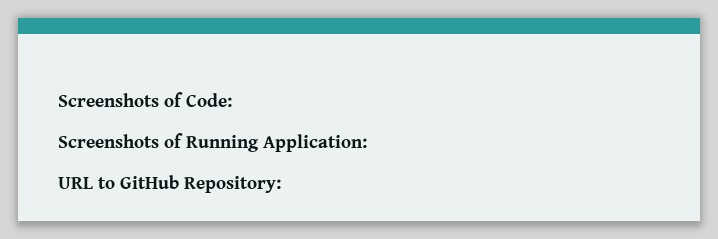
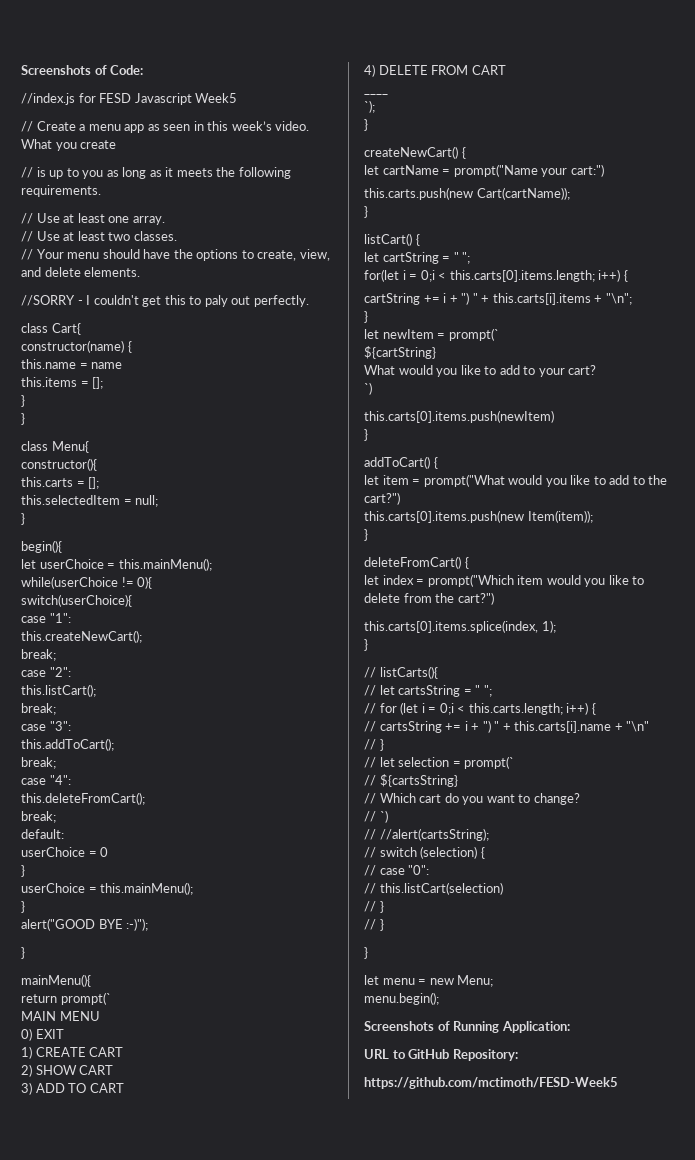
(232, 100) none -> [21,93,238,105] [21,121,310,133] [21,139,117,151] [21,167,291,179] [21,185,101,197] [21,213,165,225] [21,231,177,242] [21,249,330,261] [21,267,141,277] [21,295,309,307] [21,323,81,335] [21,340,132,353] [21,359,123,369] [21,377,104,389] [21,395,25,407] [21,413,25,425] [21,441,89,453] [21,458,97,471] [21,477,100,489] [21,495,159,507] [21,513,25,525] [21,540,62,553] [21,558,212,571] [21,576,153,589] [21,594,132,607] [21,613,71,623] [21,630,142,643] [21,649,56,661] [21,667,71,677] [21,684,96,697] [21,703,56,715] [21,721,71,731] [21,738,114,751] [21,757,56,769] [21,775,71,785] [21,792,145,805] [21,811,56,823] [21,829,64,839] [21,847,109,857] [21,865,25,877] [21,882,194,895] [21,901,25,913] [21,918,149,931] [21,947,25,959] [21,974,91,987] [21,992,111,1005] [21,1011,100,1021] [21,1028,64,1041] [21,1046,124,1059] [21,1064,114,1077] [21,1082,124,1095] [364,64,506,77] [364,93,388,95] [364,100,375,113] [364,119,368,131] [364,146,466,159] [364,164,604,177] [364,187,570,200] [364,206,368,218] [364,233,420,246] [364,252,471,264] [364,269,628,282] [364,292,632,305] [364,311,368,323] [364,328,499,341] [364,346,436,359] [364,365,597,377] [364,382,372,395] [364,410,554,423] [364,429,368,441] [364,456,438,469] [364,474,668,487] [364,492,400,505] [364,510,593,523] [364,529,368,541] [364,556,469,569] [364,574,645,587] [364,592,494,605] [364,620,556,633] [364,639,368,651] [364,666,438,679] [364,685,492,697] [364,702,596,715] [364,720,650,733] [364,739,384,751] [364,756,515,769] [364,774,458,787] [364,793,580,805] [364,810,388,823] [364,828,489,841] [364,846,485,859] [364,865,430,876] [364,882,503,895] [364,901,384,913] [364,919,384,931] [364,947,368,959] [364,975,494,987] [364,992,439,1005] // //index.js for FESD Javascript Week5 // // Create a menu app as seen in this week’s video. What you create // // is up to you as long as it meets the following requirements. // // Use at least one array. // // Use at least two classes. // // Your menu should have the options to create, view, and delete elements. // //SORRY - I couldn't get this to paly out perfectly. // class Cart{ // constructor(name) { // this.name = name // this.items = []; // } // } // class Menu{ // constructor(){ // this.carts = []; // this.selectedItem = null; // } // begin(){ // let userChoice = this.mainMenu(); // while(userChoice != 0){ // switch(userChoice){ // case "1": // this.createNewCart(); // break; // case "2": // this.listCart(); // break; // case "3": // this.addToCart(); // break; // case "4": // this.deleteFromCart(); // break; // default: // userChoice = 0 // } // userChoice = this.mainMenu(); // } // alert("GOOD BYE :-)"); // } // mainMenu(){ // return prompt(` // MAIN MENU // 0) EXIT // 1) CREATE CART // 2) SHOW CART // 3) ADD TO CART // 4) DELETE FROM CART // ____ // `); // } // createNewCart() { // let cartName = prompt("Name your cart:") // this.carts.push(new Cart(cartName)); // } // listCart() { // let cartString = " "; // for(let i = 0;i < this.carts[0].items.length; i++) { // cartString += i + ") " + this.carts[i].items + "\n"; // } // let newItem = prompt(` // ${cartString} // What would you like to add to your cart? // `) // this.carts[0].items.push(newItem) // } // addToCart() { // let item = prompt("What would you like to add to the cart?") // this.carts[0].items.push(new Item(item)); // } // deleteFromCart() { // let index = prompt("Which item would you like to delete from the cart?") // this.carts[0].items.splice(index, 1); // } // // listCarts(){ // // let cartsString = " "; // // for (let i = 0;i < this.carts.length; i++) { // // cartsString += i + ") " + this.carts[i].name + "\n" // // } // // let selection = prompt(` // // ${cartsString} // // Which cart do you want to change? // // `) // // //alert(cartsString); // // switch (selection) { // // case "0": // // this.listCart(selection) // // } // // } // } // let menu = new Menu; // menu.begin();
(281, 184) none -> [364,1077,618,1089] // https://github.com/mctimoth/FESD-Week5

